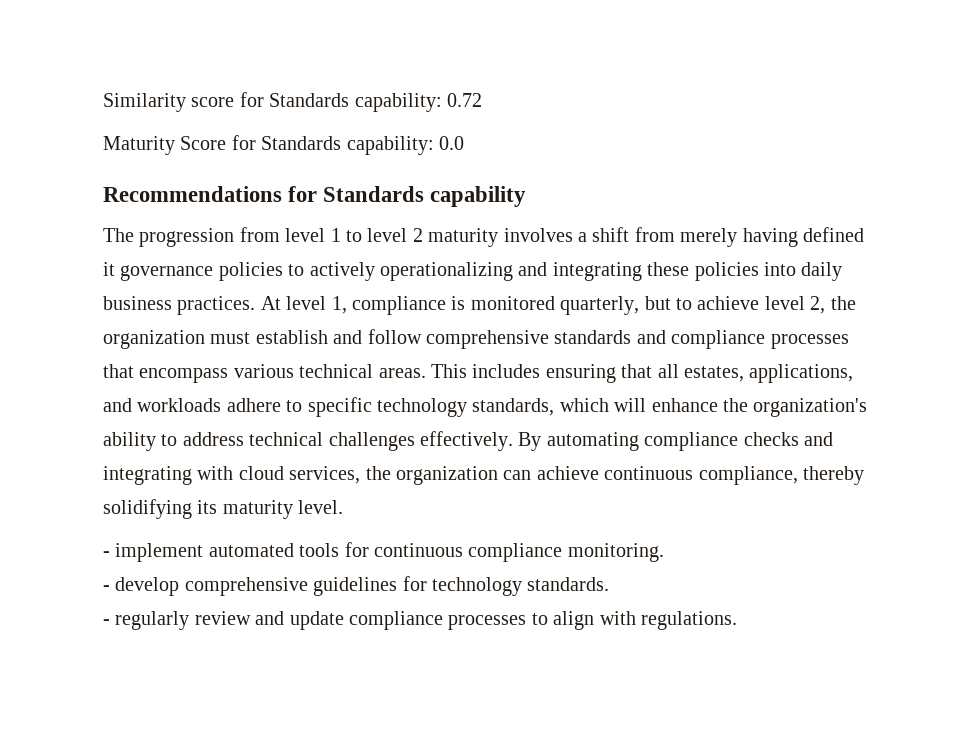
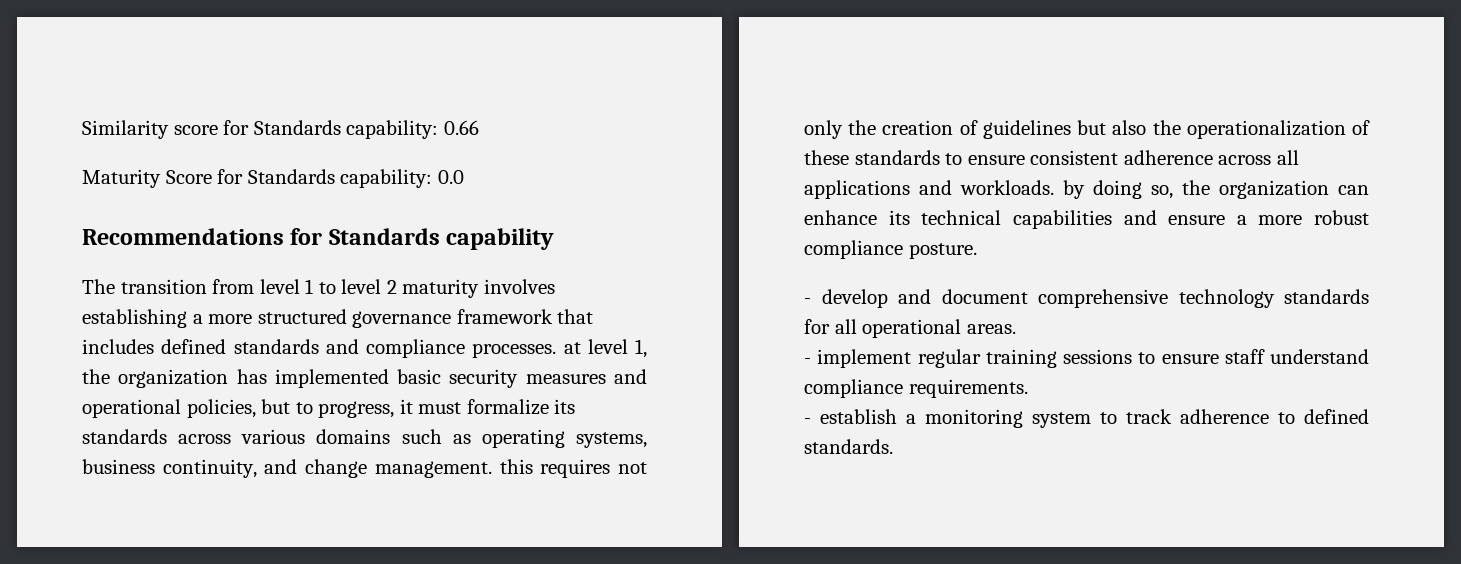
[447,93,482,107] 0.72 -> [443,120,479,135] 0.66
[139,228,235,247] progression -> [120,279,207,294] transition
[577,227,864,247] [103,262,843,281] [103,296,856,315] [103,329,849,349] [103,364,854,383] [103,397,868,417] [103,431,833,451] [103,466,864,485] [103,499,344,519] [103,542,664,562] [103,576,610,596] [103,611,737,630] a shift from merely having defined it governance policies to actively operationalizing and integrating these policies into daily business practices. At level 1, compliance is monitored quarterly, but to achieve level 2, the organization must establish and follow comprehensive standards and compliance processes that encompass various technical areas. This includes ensuring that all estates, applications, and workloads adhere to specific technology standards, which will enhance the organization's ability to address technical challenges effectively. By automating compliance checks and integrating with cloud services, the organization can achieve continuous compliance, thereby solidifying its maturity level. // - implement automated tools for continuous compliance monitoring. // - develop comprehensive guidelines for technology standards. // - regularly review and update compliance processes to align with regulations. -> [82,309,594,328] [82,339,647,358] [82,369,647,388] [82,399,576,418] [82,429,648,448] [82,459,647,478] [804,120,1370,139] [804,150,1299,165] [804,180,1369,199] [804,210,1369,229] [804,240,977,259] [804,289,1369,308] [804,319,1016,338] [804,349,1369,368] [804,379,1028,398] [804,409,1369,428] [804,439,893,454] establishing a more structured governance framework that includes defined standards and compliance processes. at level 1, the organization has implemented basic security measures and operational policies, but to progress, it must formalize its standards across various domains such as operating systems, business continuity, and change management. this requires not only the creation of guidelines but also the operationalization of these standards to ensure consistent adherence across all applications and workloads. by doing so, the organization can enhance its technical capabilities and ensure a more robust compliance posture. // - develop and document comprehensive technology standards for all operational areas. // - implement regular training sessions to ensure staff understand compliance requirements. // - establish a monitoring system to track adherence to defined standards.

